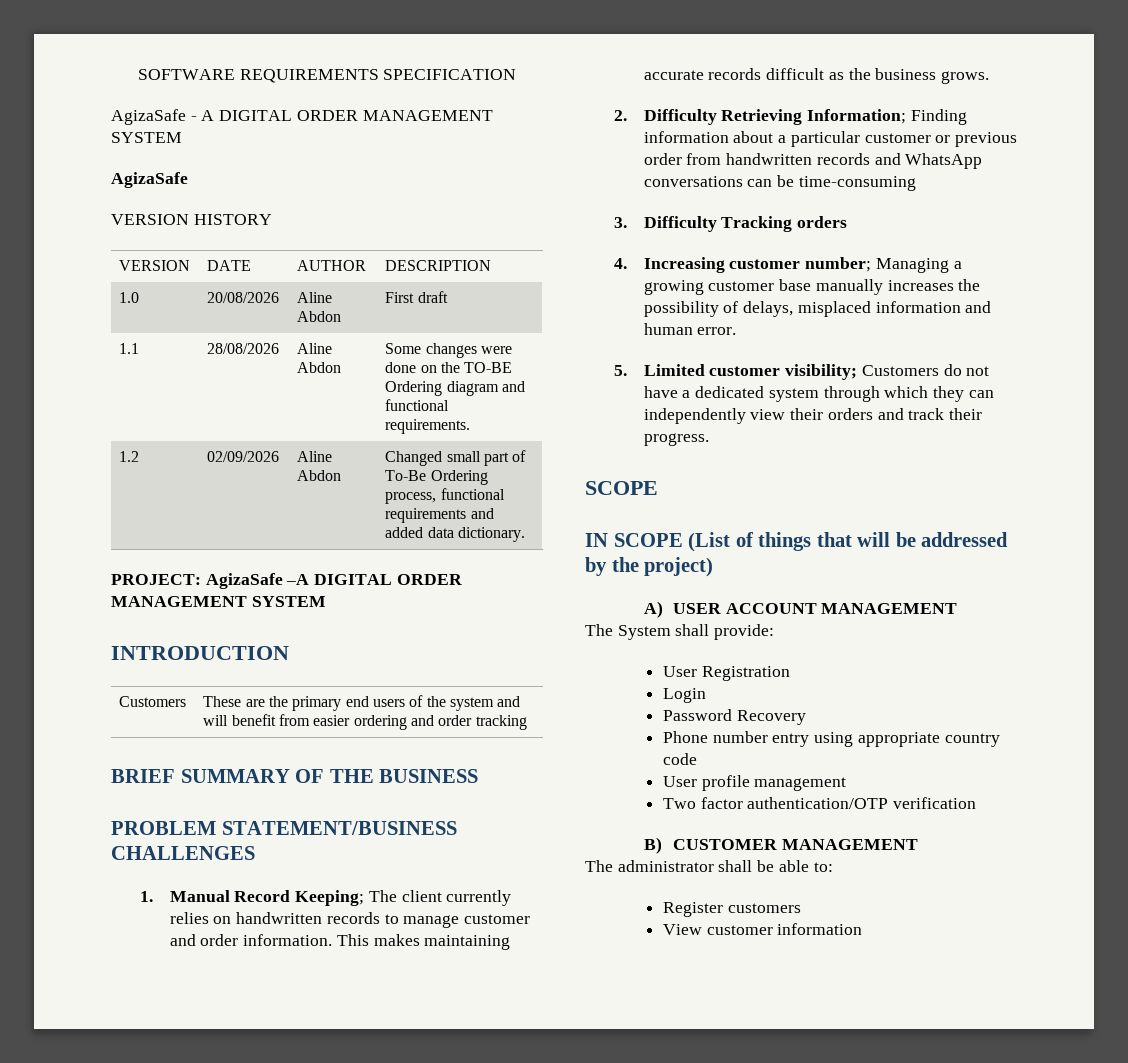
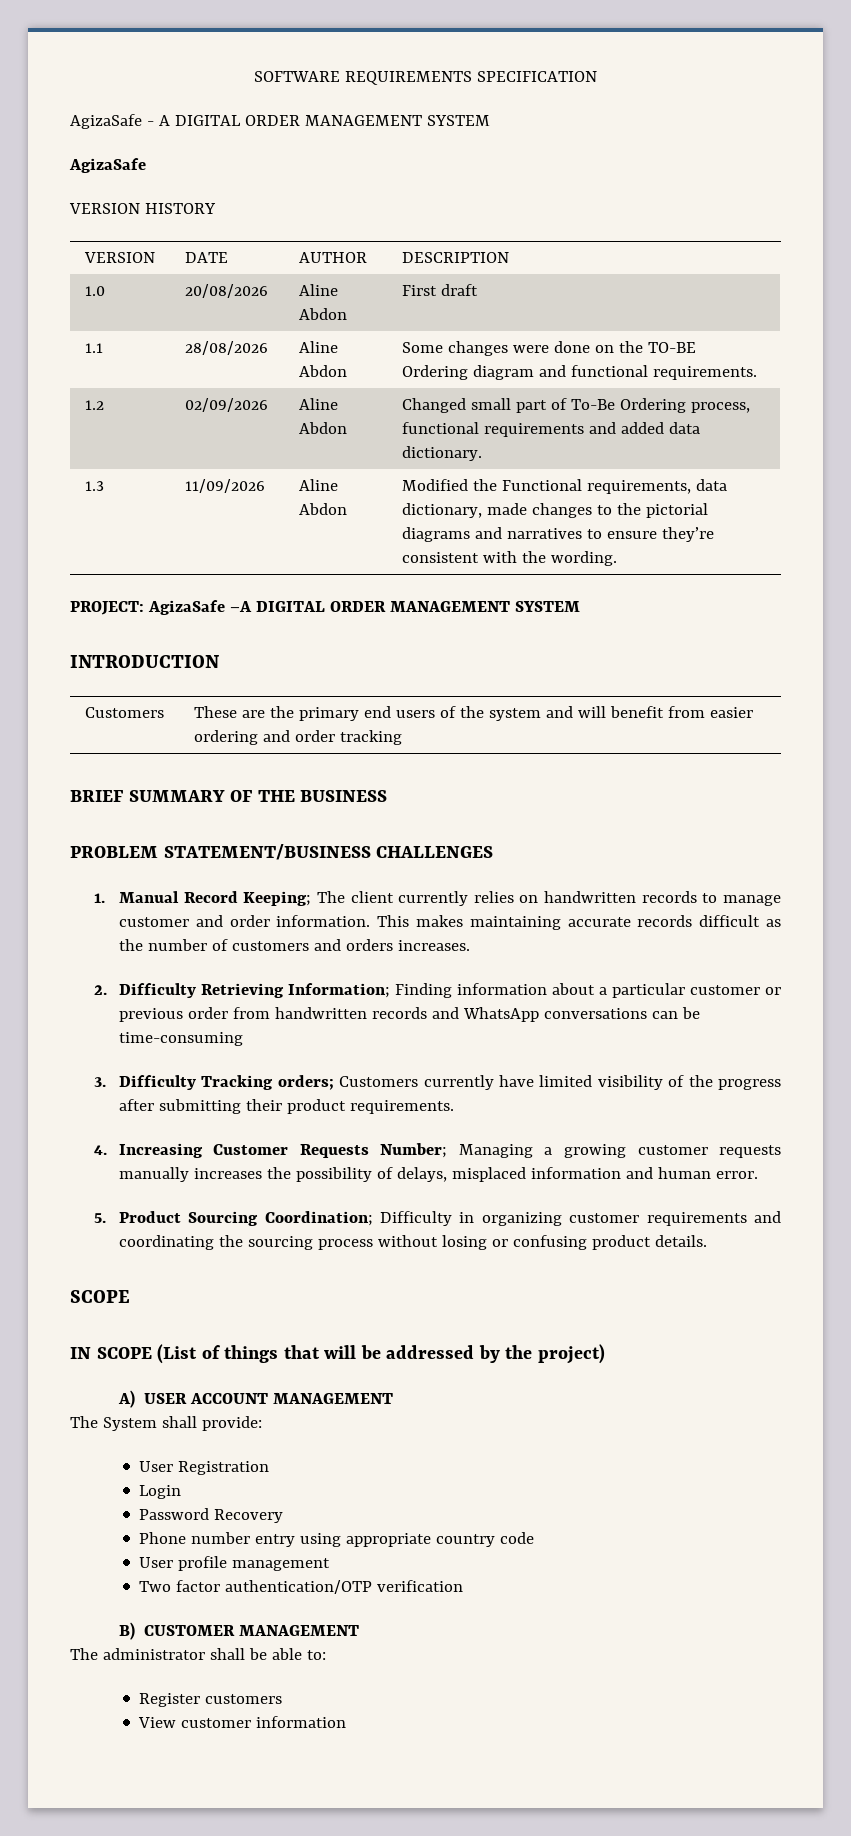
(526, 534) none -> [84,481,104,491] [184,479,265,493] [298,479,338,491] [298,503,347,515] [401,479,727,494] [401,503,708,518] [401,527,714,542] [401,551,617,566] // 1.3 | 11/09/2026 | Aline Abdon | Modified the Functional requirements, data dictionary, made changes to the pictorial diagrams and narratives to ensure they’re consistent with the wording.
[875,68,989,84] business grows. -> [147,939,470,951] number of customers and orders increases.
[797,216,848,228] orders -> [277,1075,782,1090] [118,1099,454,1114] orders; Customers currently have limited visibility of the progress after submitting their product requirements.
[729,257,872,272] customer number; -> [213,1143,448,1158] Customer Requests Number;
[779,279,812,291] base -> [719,1145,781,1158] requests
[643,364,990,380] [643,386,994,402] [643,408,982,424] [643,433,709,446] Limited customer visibility; Customers do not have a dedicated system through which they can independently view their orders and track their progress. -> [118,1211,781,1226] [118,1235,707,1250] Product Sourcing Coordination; Difficulty in organizing customer requirements and coordinating the sourcing process without losing or confusing product details.

